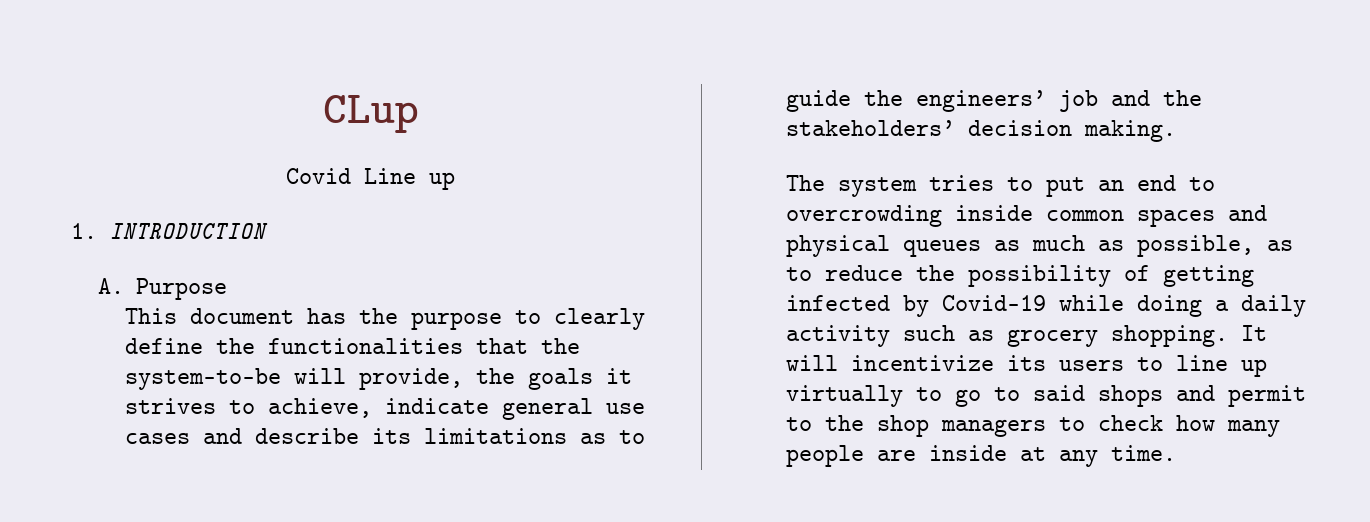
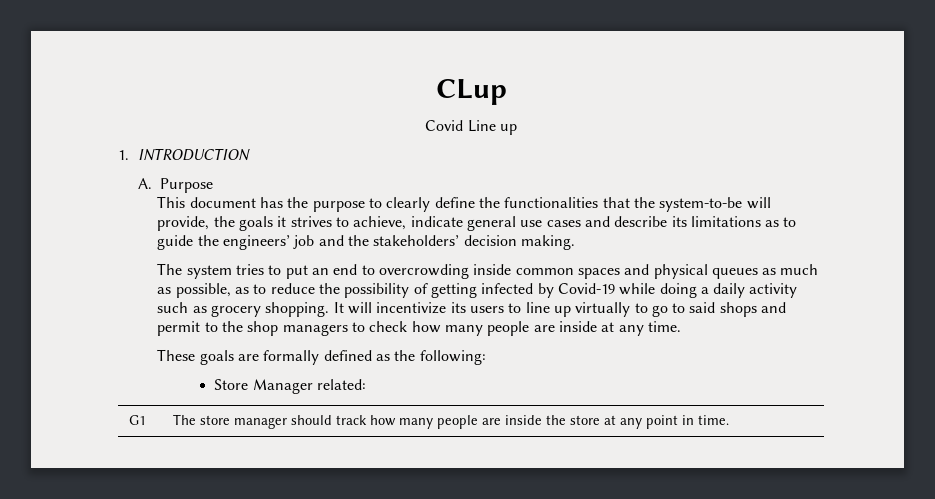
(1177, 453) none -> [157,349,486,365] [214,379,366,394] [129,415,147,425] [173,414,730,429] // These goals are formally defined as the following: // Store Manager related: // G1 | The store manager should track how many people are inside the store at any point in time.

